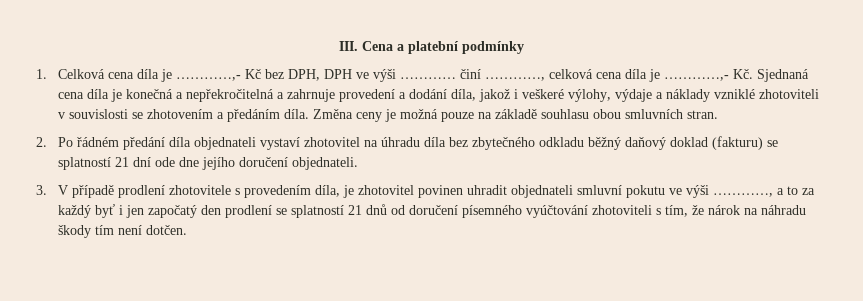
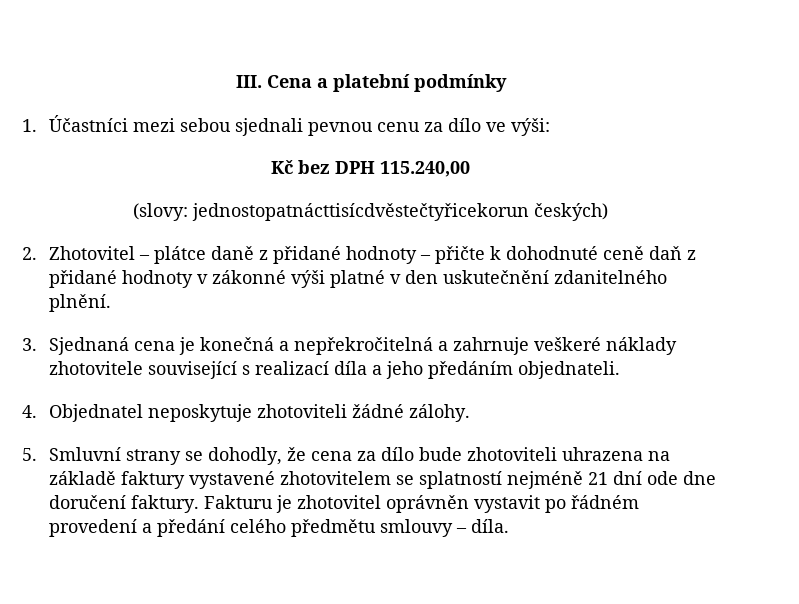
[58,69,754,82] Celková cena díla je …………,- Kč bez DPH, DPH ve výši ………… činí …………, celková cena díla je …………,- Kč. -> [48,115,550,136] [271,160,470,177] [133,203,608,221] [22,246,696,264] [48,270,667,288] [48,294,111,312] [22,338,37,351] Účastníci mezi sebou sjednali pevnou cenu za dílo ve výši: // Kč bez DPH 115.240,00 // (slovy: jednostopatnácttisícdvěstečtyřicekorun českých) // 2. Zhotovitel – plátce daně z přidané hodnoty – přičte k dohodnuté ceně daň z přidané hodnoty v zákonné výši platné v den uskutečnění zdanitelného plnění. // 3.
[87,89,110,99] díla -> (175, 346) none
[339,89,820,102] [58,109,719,122] [36,136,779,150] [58,157,112,170] provedení a dodání díla, jakož i veškeré výlohy, výdaje a náklady vzniklé zhotoviteli v souvislosti se zhotovením a předáním díla. Změna ceny je možná pouze na základě souhlasu obou smluvních stran. // 2. Po řádném předání díla objednateli vystaví zhotovitel na úhradu díla bez zbytečného odkladu běžný daňový doklad (fakturu) se splatností -> [533,337,677,355] [48,361,620,379] [22,404,470,422] [22,447,670,465] [48,471,583,489] veškeré náklady zhotovitele související s realizací díla a jeho předáním objednateli. // 4. Objednatel neposkytuje zhotoviteli žádné zálohy. // 5. Smluvní strany se dohodly, že cena za dílo bude zhotoviteli uhrazena na základě faktury vystavené zhotovitelem se splatností nejméně
[202,157,359,170] [36,185,816,198] [58,204,807,218] [58,225,188,238] jejího doručení objednateli. // 3. V případě prodlení zhotovitele s provedením díla, je zhotovitel povinen uhradit objednateli smluvní pokutu ve výši …………, a to za každý byť i jen započatý den prodlení se splatností 21 dnů od doručení písemného vyúčtování zhotoviteli s tím, že nárok na náhradu škody tím není dotčen. -> [48,495,639,513] [48,519,509,537] doručení faktury. Fakturu je zhotovitel oprávněn vystavit po řádném provedení a předání celého předmětu smlouvy – díla.

